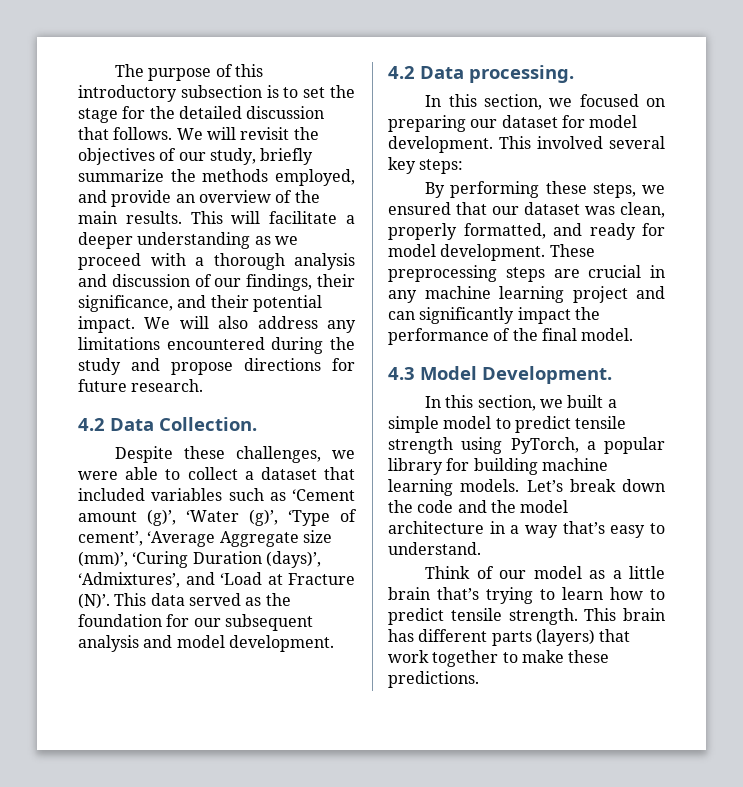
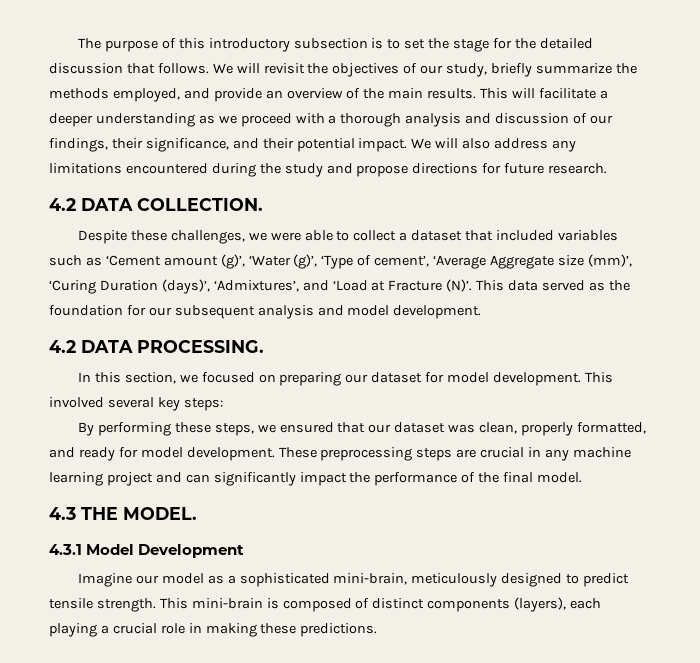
[110,417,257,431] Data Collection. -> [81,198,263,211] DATA COLLECTION.
[420,65,574,83] Data processing. -> [81,340,264,353] DATA PROCESSING.
[420,366,612,384] [425,395,617,411] [388,416,627,433] [388,437,665,454] [388,458,608,475] [388,479,665,496] [388,500,569,513] [388,521,665,538] [388,542,481,555] [425,566,665,579] [388,587,643,604] Model Development. // In this section, we built a simple model to predict tensile strength using PyTorch, a popular library for building machine learning models. Let’s break down the code and the model architecture in a way that’s easy to understand. // Think of our model as a little brain that’s trying to learn how -> [81,507,197,520] [49,544,245,558] [77,573,563,587] THE MODEL. // 4.3.1 Model Development // Imagine our model as a sophisticated mini-brain, meticulously designed
[623,608,665,621] [388,629,631,646] [388,650,564,667] brain has different parts (layers) that work together to make -> [191,597,602,612] [49,623,257,637] mini-brain is composed of distinct components (layers), each playing a crucial role in making

